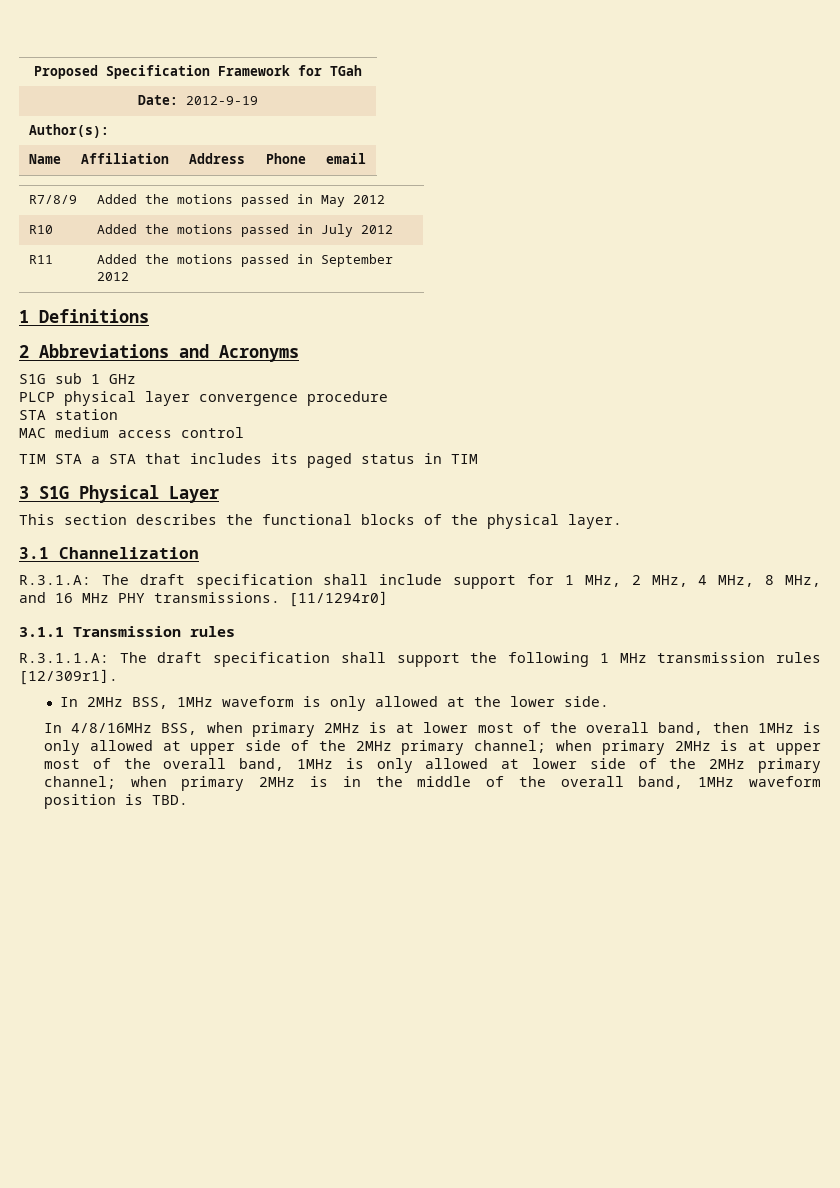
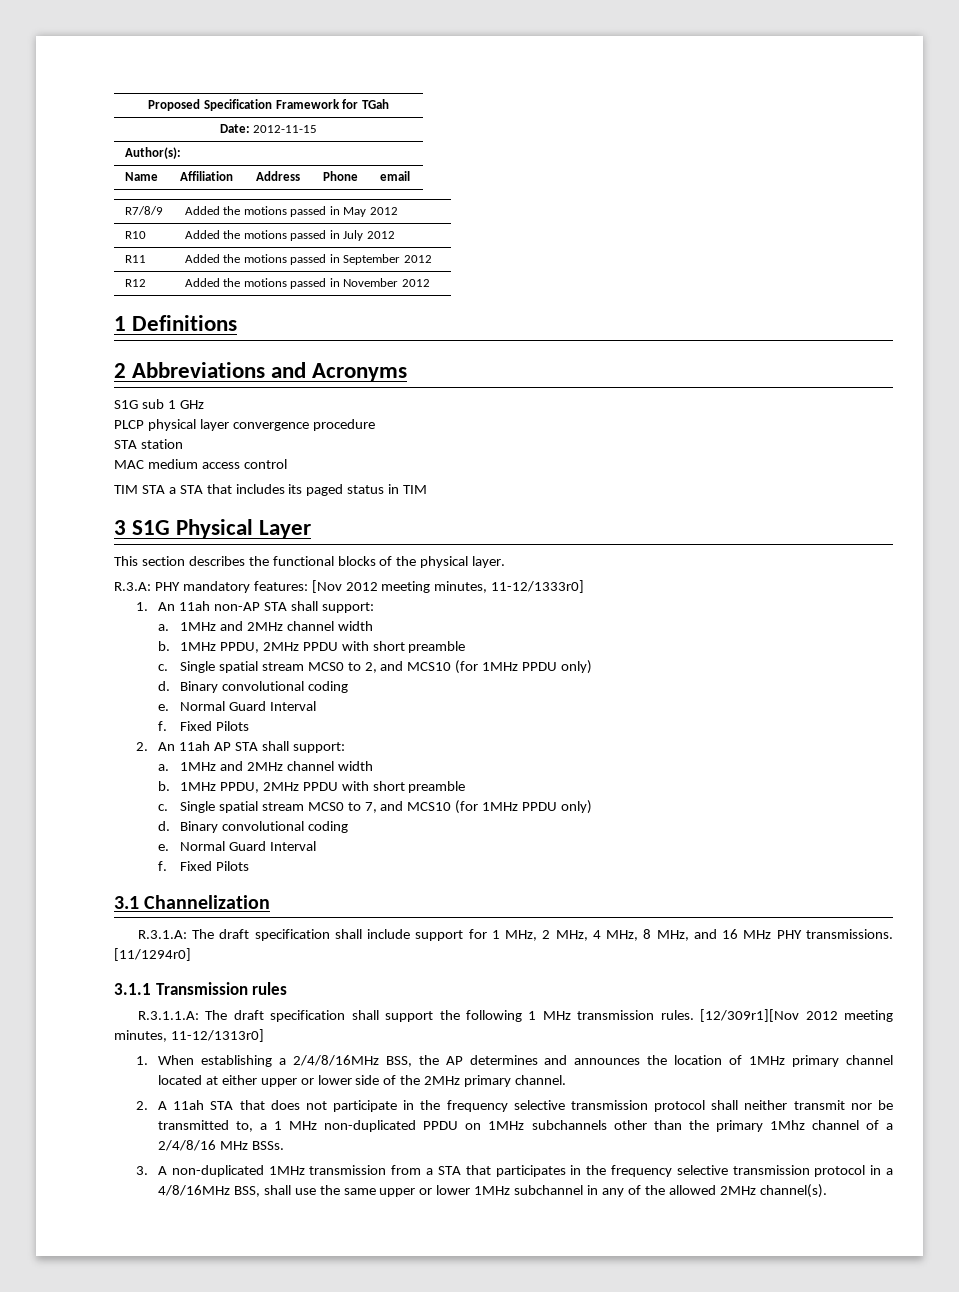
[186,96,258,105] 2012-9-19 -> [253,125,318,133] 2012-11-15
(129, 276) none -> [124,279,146,287] [184,278,430,289] // R12 | Added the motions passed in November 2012
(622, 521) none -> [114,580,585,593] [135,601,374,613] [157,621,373,631] [157,641,466,653] [157,660,593,674] [157,681,348,693] [157,701,316,711] [157,721,249,731] [135,741,345,753] [157,761,373,771] [157,781,466,793] [157,800,593,814] [157,821,348,833] [157,841,316,851] [157,861,249,871] // R.3.A: PHY mandatory features: [Nov 2012 meeting minutes, 11-12/1333r0] // 1. An 11ah non-AP STA shall support: // a. 1MHz and 2MHz channel width // b. 1MHz PPDU, 2MHz PPDU with short preamble // c. Single spatial stream MCS0 to 2, and MCS10 (for 1MHz PPDU only) // d. Binary convolutional coding // e. Normal Guard Interval // f. Fixed Pilots // 2. An 11ah AP STA shall support: // a. 1MHz and 2MHz channel width // b. 1MHz PPDU, 2MHz PPDU with short preamble // c. Single spatial stream MCS0 to 7, and MCS10 (for 1MHz PPDU only) // d. Binary convolutional coding // e. Normal Guard Interval // f. Fixed Pilots
[776,652,822,663] [19,669,118,685] [59,696,609,711] [43,722,822,737] [43,740,821,755] [43,758,520,773] rules [12/309r1]. // In 2MHz BSS, 1MHz waveform is only allowed at the lower side. // In 4/8/16MHz BSS, when primary 2MHz is at lower most of the overall band, then 1MHz is only allowed at upper side of the 2MHz primary channel; when primary 2MHz is at upper most of the overall band, 1MHz is only allowed at -> [660,1009,893,1022] [114,1029,264,1042] [135,1055,894,1067] [157,1075,314,1087] rules. [12/309r1][Nov 2012 meeting minutes, 11-12/1313r0] // 1. When establishing a 2/4/8/16MHz BSS, the AP determines and announces the location of 1MHz primary channel located at either upper or
[43,776,821,791] [43,794,188,809] channel; when primary 2MHz is in the middle of the overall band, 1MHz waveform position is TBD. -> [515,1075,567,1085] [135,1100,893,1112] [157,1120,894,1132] [157,1140,284,1151] [135,1165,894,1177] [157,1184,827,1198] channel. // 2. A 11ah STA that does not participate in the frequency selective transmission protocol shall neither transmit nor be transmitted to, a 1 MHz non-duplicated PPDU on 1MHz subchannels other than the primary 1Mhz channel of a 2/4/8/16 MHz BSSs. // 3. A non-duplicated 1MHz transmission from a STA that participates in the frequency selective transmission protocol in a 4/8/16MHz BSS, shall use the same upper or lower 1MHz subchannel in any of the allowed 2MHz channel(s).

